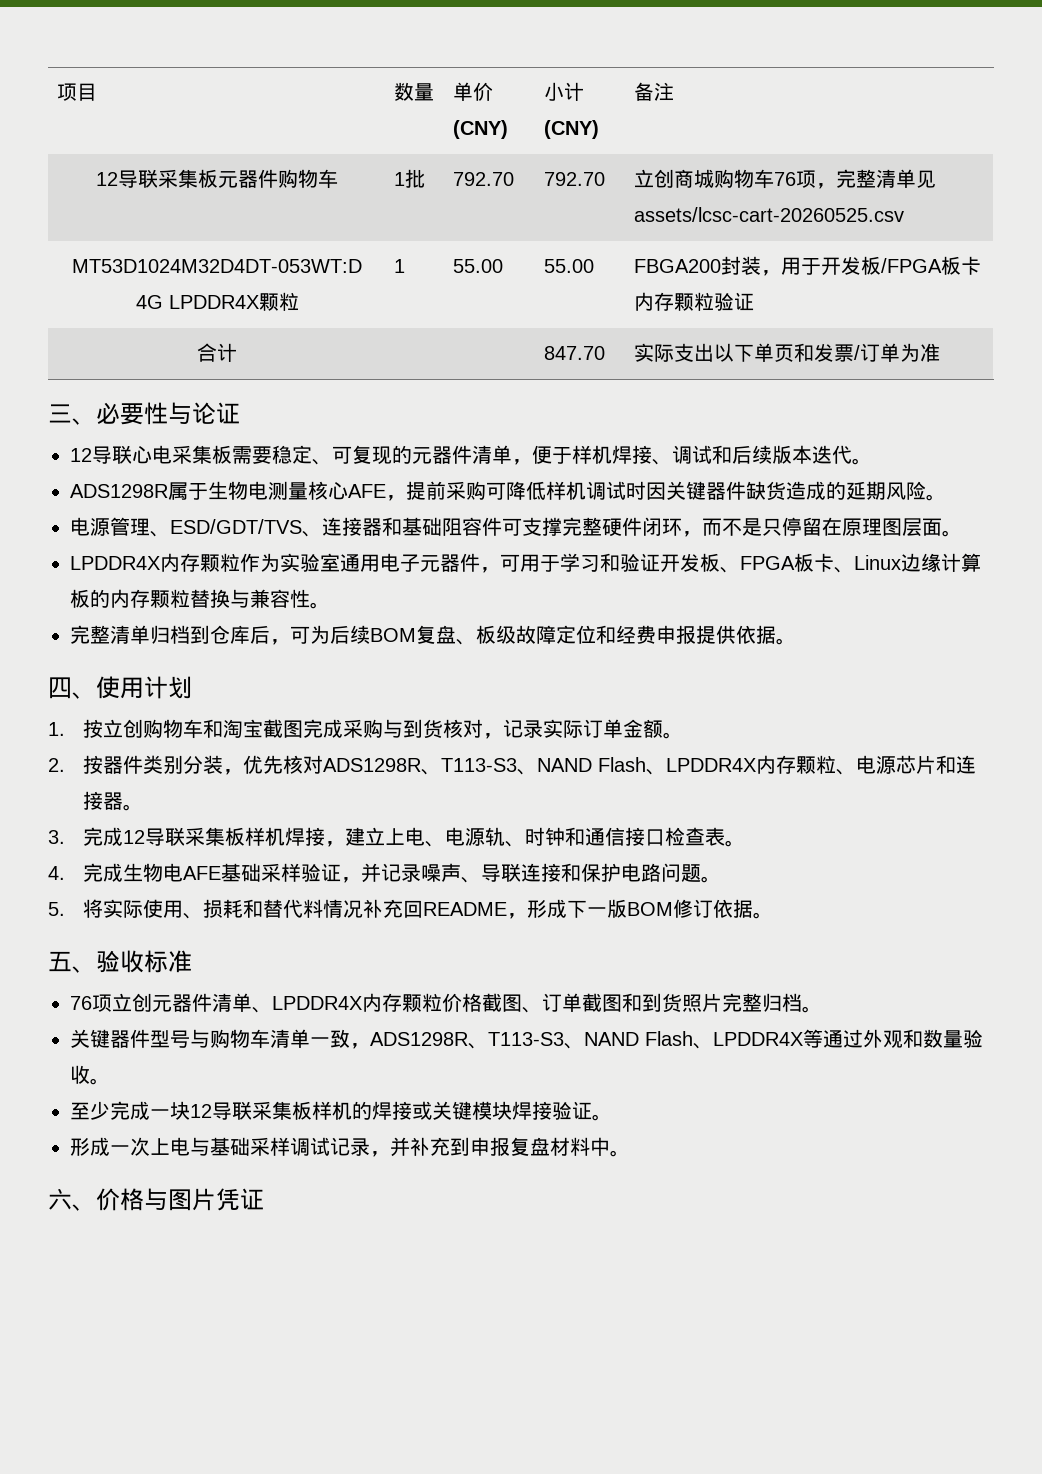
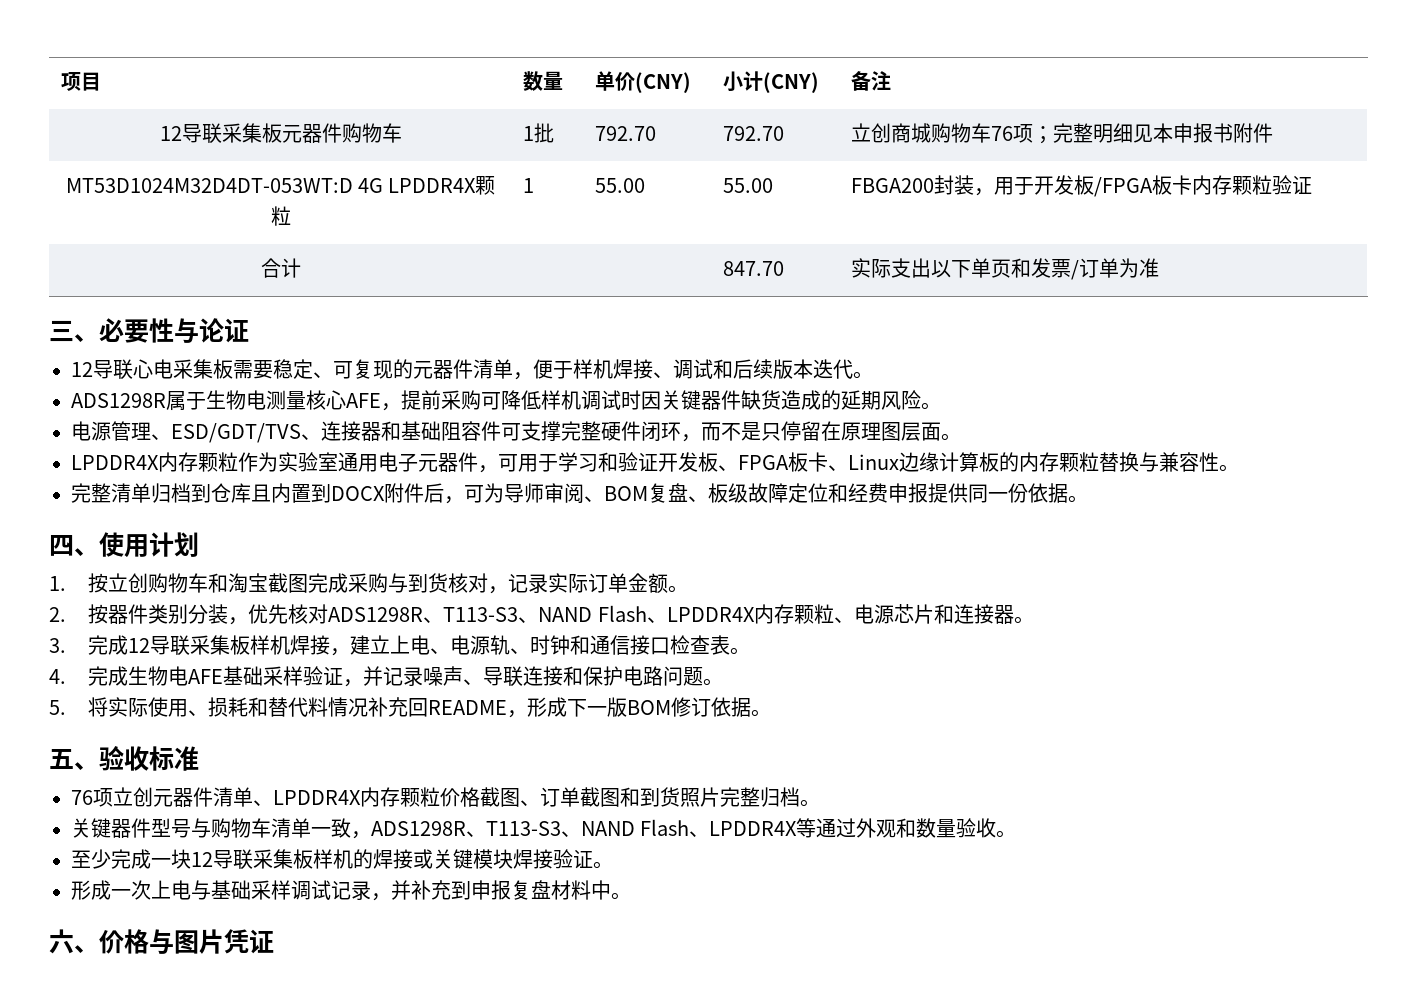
[816,169,937,189] [634,207,905,222] ，完整清单见assets/lcsc-cart-20260525.csv -> [1033,123,1274,144] ；完整明细见本申报书附件
[250,625,370,645] 后，可为后续 -> [251,483,604,504] 且内置到DOCX附件后，可为导师审阅、
(736, 634) none -> [968,483,1028,503] 同一份

